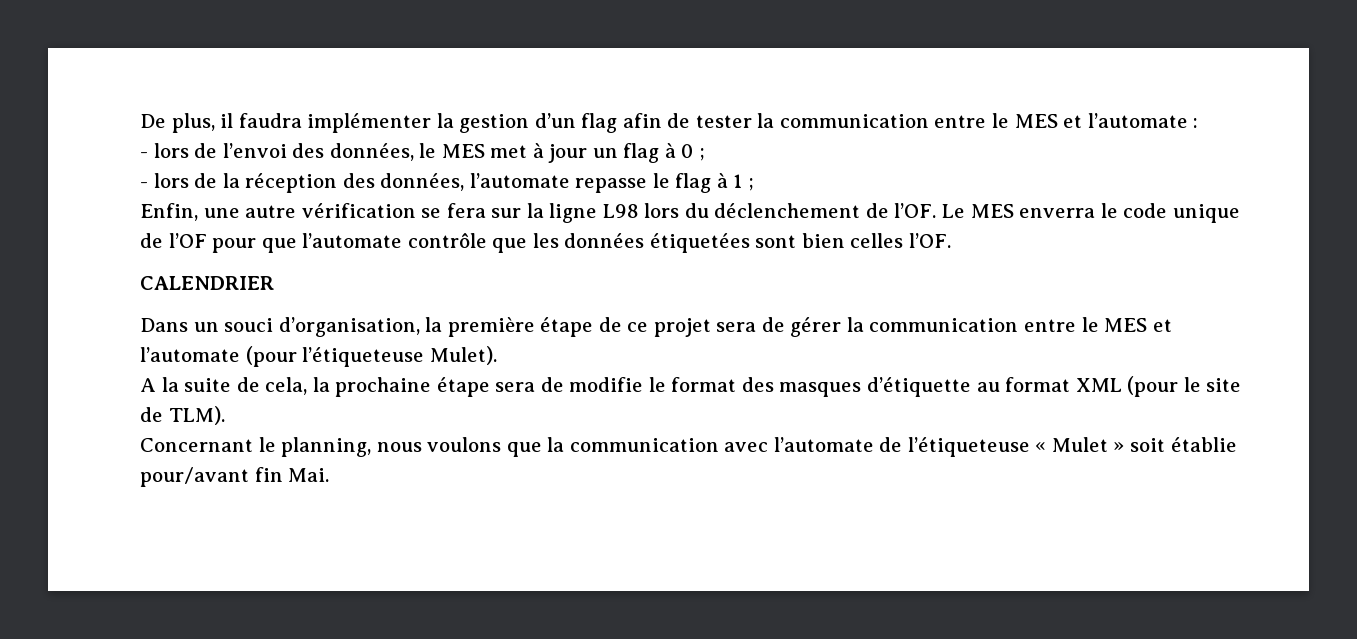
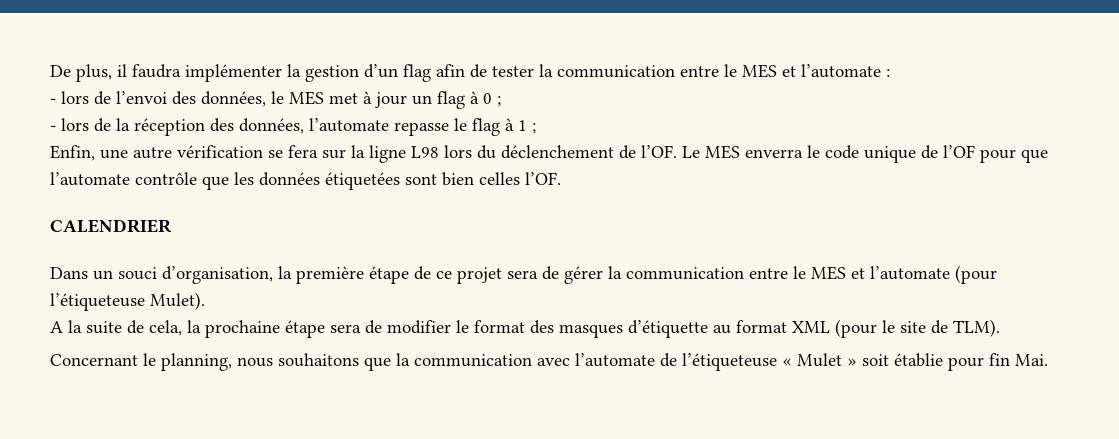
[569,377,644,392] modifie -> [387,320,451,334] modifier
[427,437,502,452] voulons -> [278,353,359,367] souhaitons
[140,467,249,487] pour/avant -> [948,357,984,371] pour

